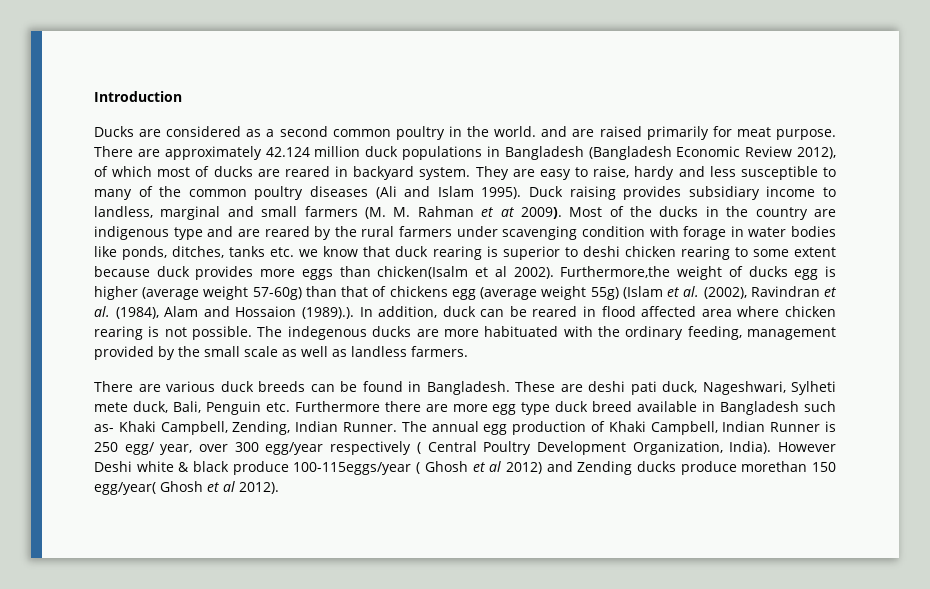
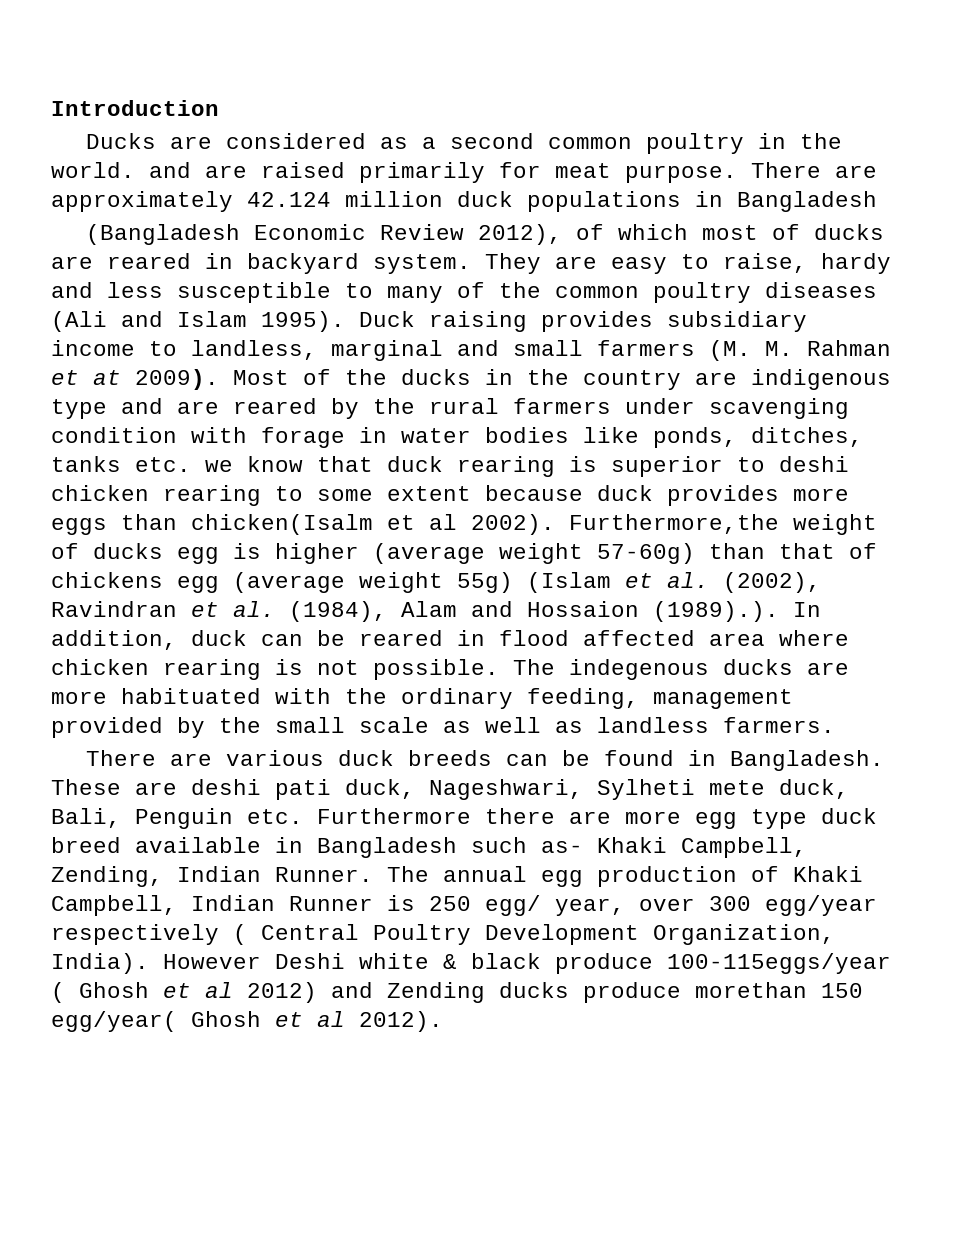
(584, 153) none -> (877, 201) //

